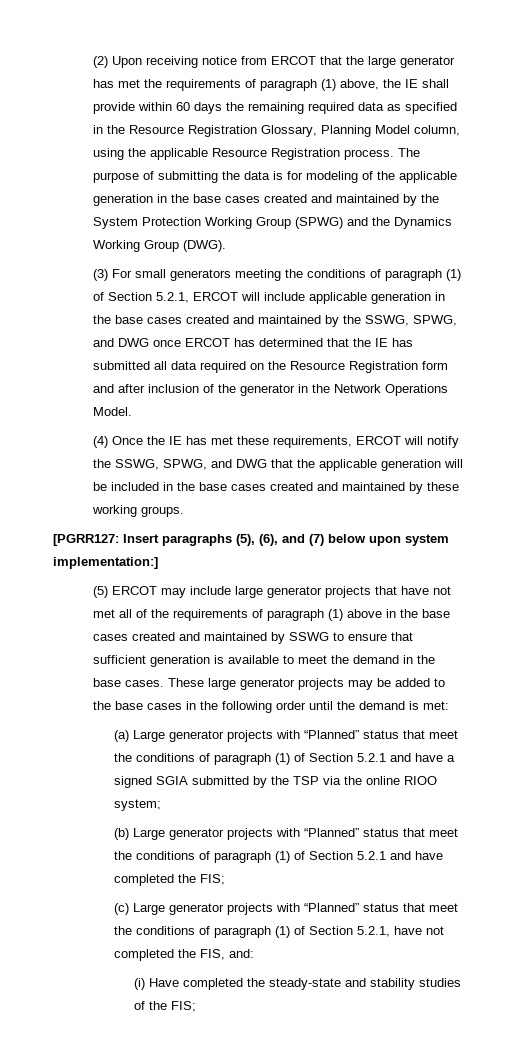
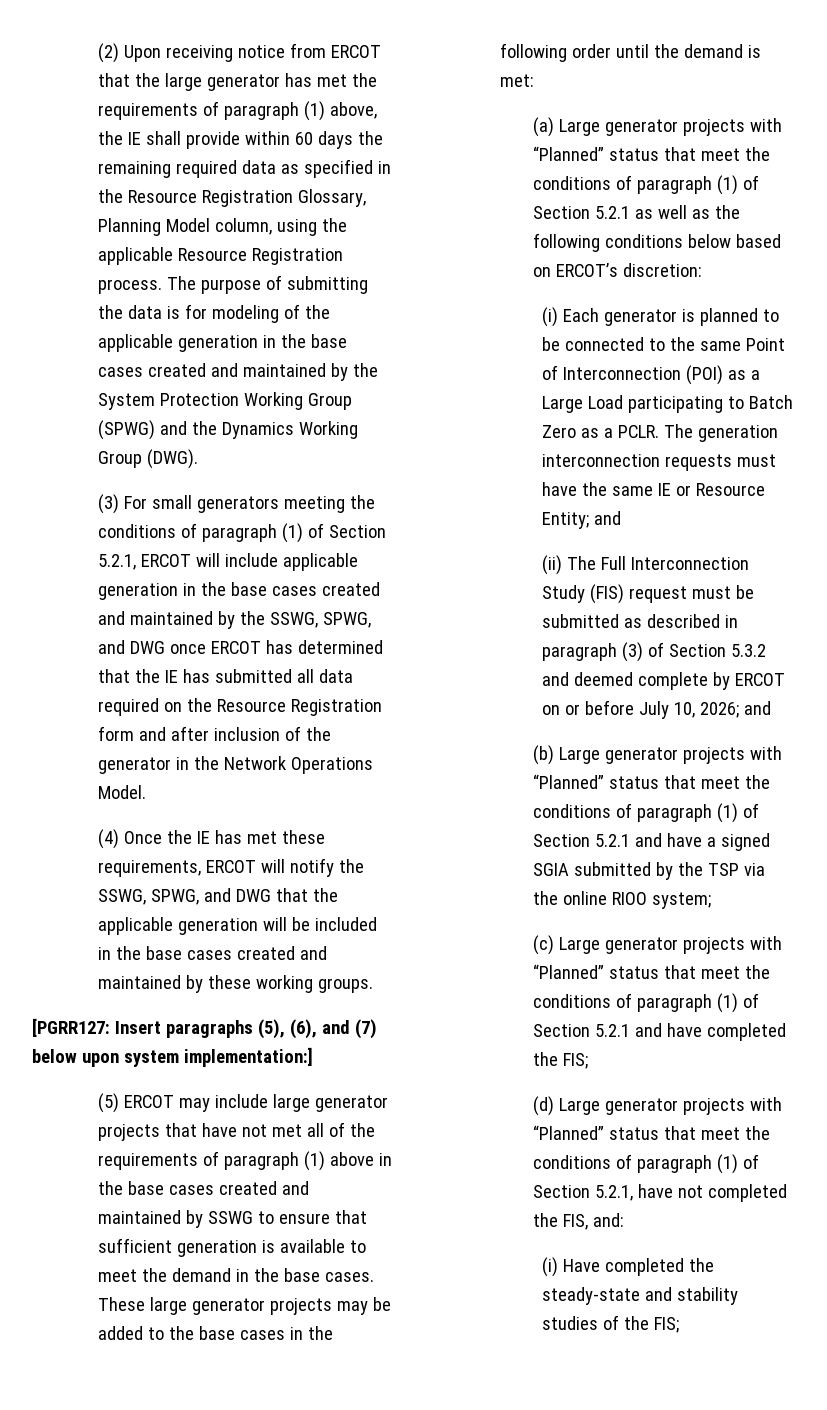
(386, 757) none -> [635,205,741,219] [533,233,782,252] [533,263,703,277] [542,307,780,327] [542,337,786,351] [542,365,761,385] [542,395,794,413] [542,424,779,442] [542,454,777,471] [542,482,766,496] [542,511,622,529] [542,555,750,575] [542,584,755,604] [542,614,739,628] [542,642,767,662] [542,672,786,690] [542,700,772,719] [533,745,783,765] [533,774,771,789] [533,803,760,823] [533,834,631,847] as well as the following conditions below based on ERCOT’s discretion: // (i) Each generator is planned to be connected to the same Point of Interconnection (POI) as a Large Load participating to Batch Zero as a PCLR. The generation interconnection requests must have the same IE or Resource Entity; and // (ii) The Full Interconnection Study (FIS) request must be submitted as described in paragraph (3) of Section 5.3.2 and deemed complete by ERCOT on or before July 10, 2026; and // (b) Large generator projects with “Planned” status that meet the conditions of paragraph (1) of Section 5.2.1
[113,828,129,840] (b) -> [533,935,555,955] (c)
[113,903,129,915] (c) -> [533,1096,555,1116] (d)

